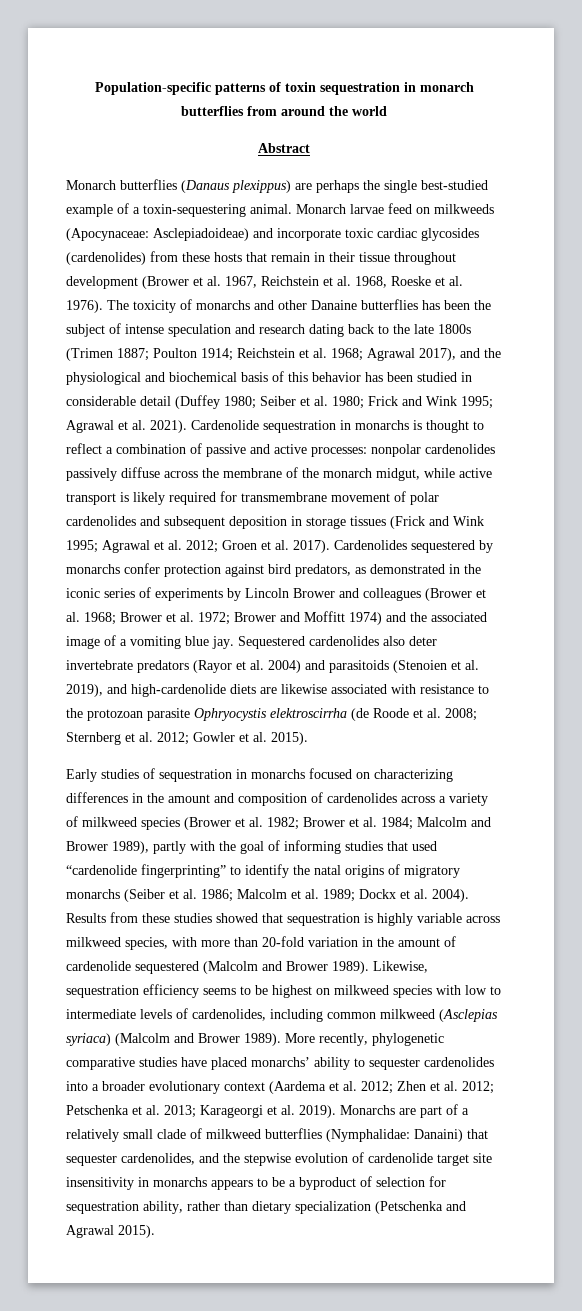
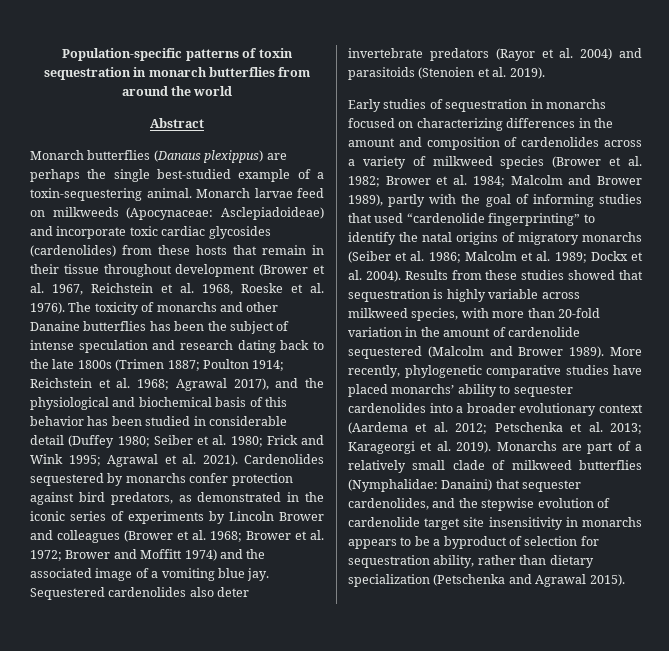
[191,420,484,433] [66,443,495,457] [66,467,492,481] [66,491,439,505] [66,516,484,529] [66,540,330,553] Cardenolide sequestration in monarchs is thought to reflect a combination of passive and active processes: nonpolar cardenolides passively diffuse across the membrane of the monarch midgut, while active transport is likely required for transmembrane movement of polar cardenolides and subsequent deposition in storage tissues (Frick and Wink 1995; Agrawal et al. 2012; Groen et al. 2017). -> (238, 460) none
[66,684,489,697] [66,708,477,721] [66,732,308,745] 2019), and high-cardenolide diets are likewise associated with resistance to the protozoan parasite Ophryocystis elektroscirrha (de Roode et al. 2008; Sternberg et al. 2012; Gowler et al. 2015). -> [509,67,545,79] 2019).
[373,961,428,973] [66,984,501,998] [66,1008,498,1022] [66,1033,281,1046] Likewise, sequestration efficiency seems to be highest on milkweed species with low to intermediate levels of cardenolides, including common milkweed (Asclepias syriaca) (Malcolm and Brower 1989). -> (605, 352) none
[397,1081,494,1094] Zhen et al. 2012; -> (488, 428) none

